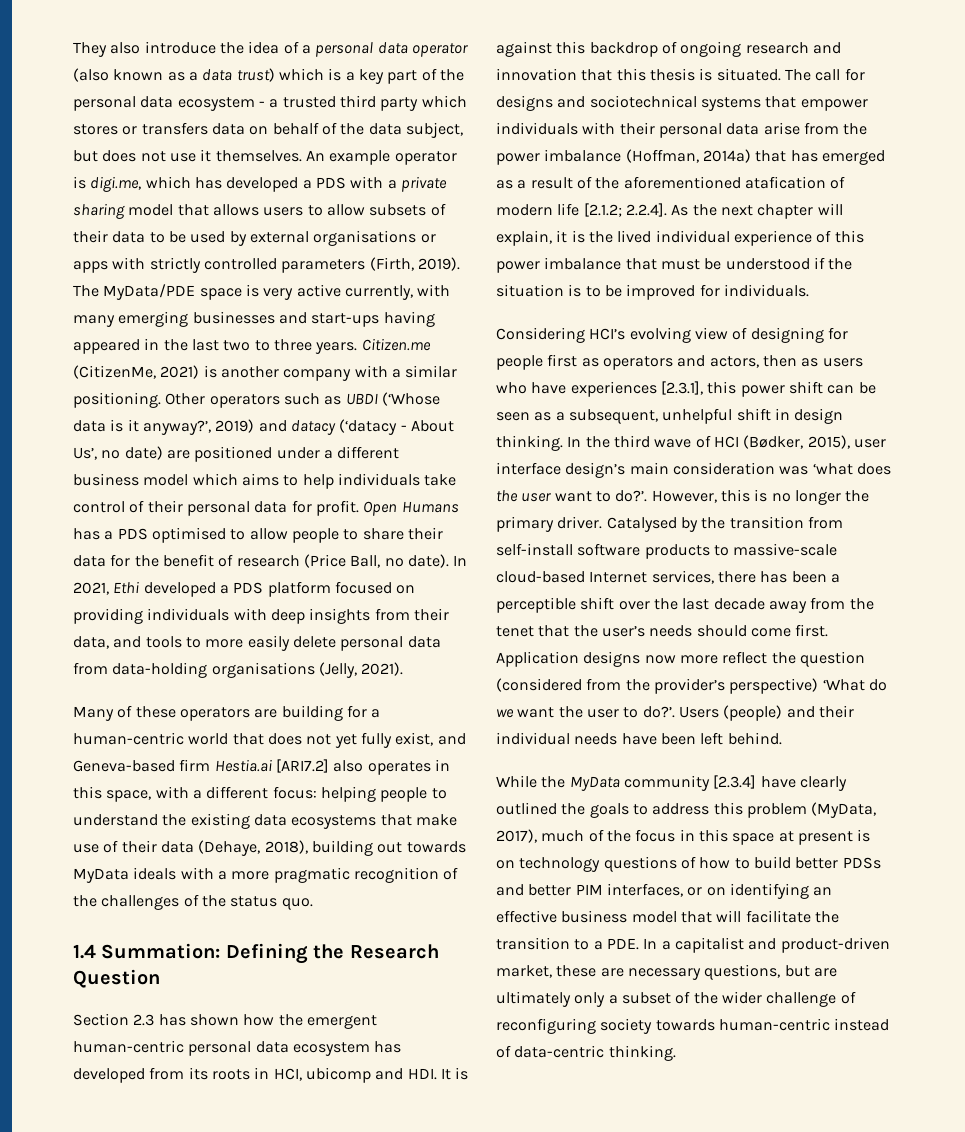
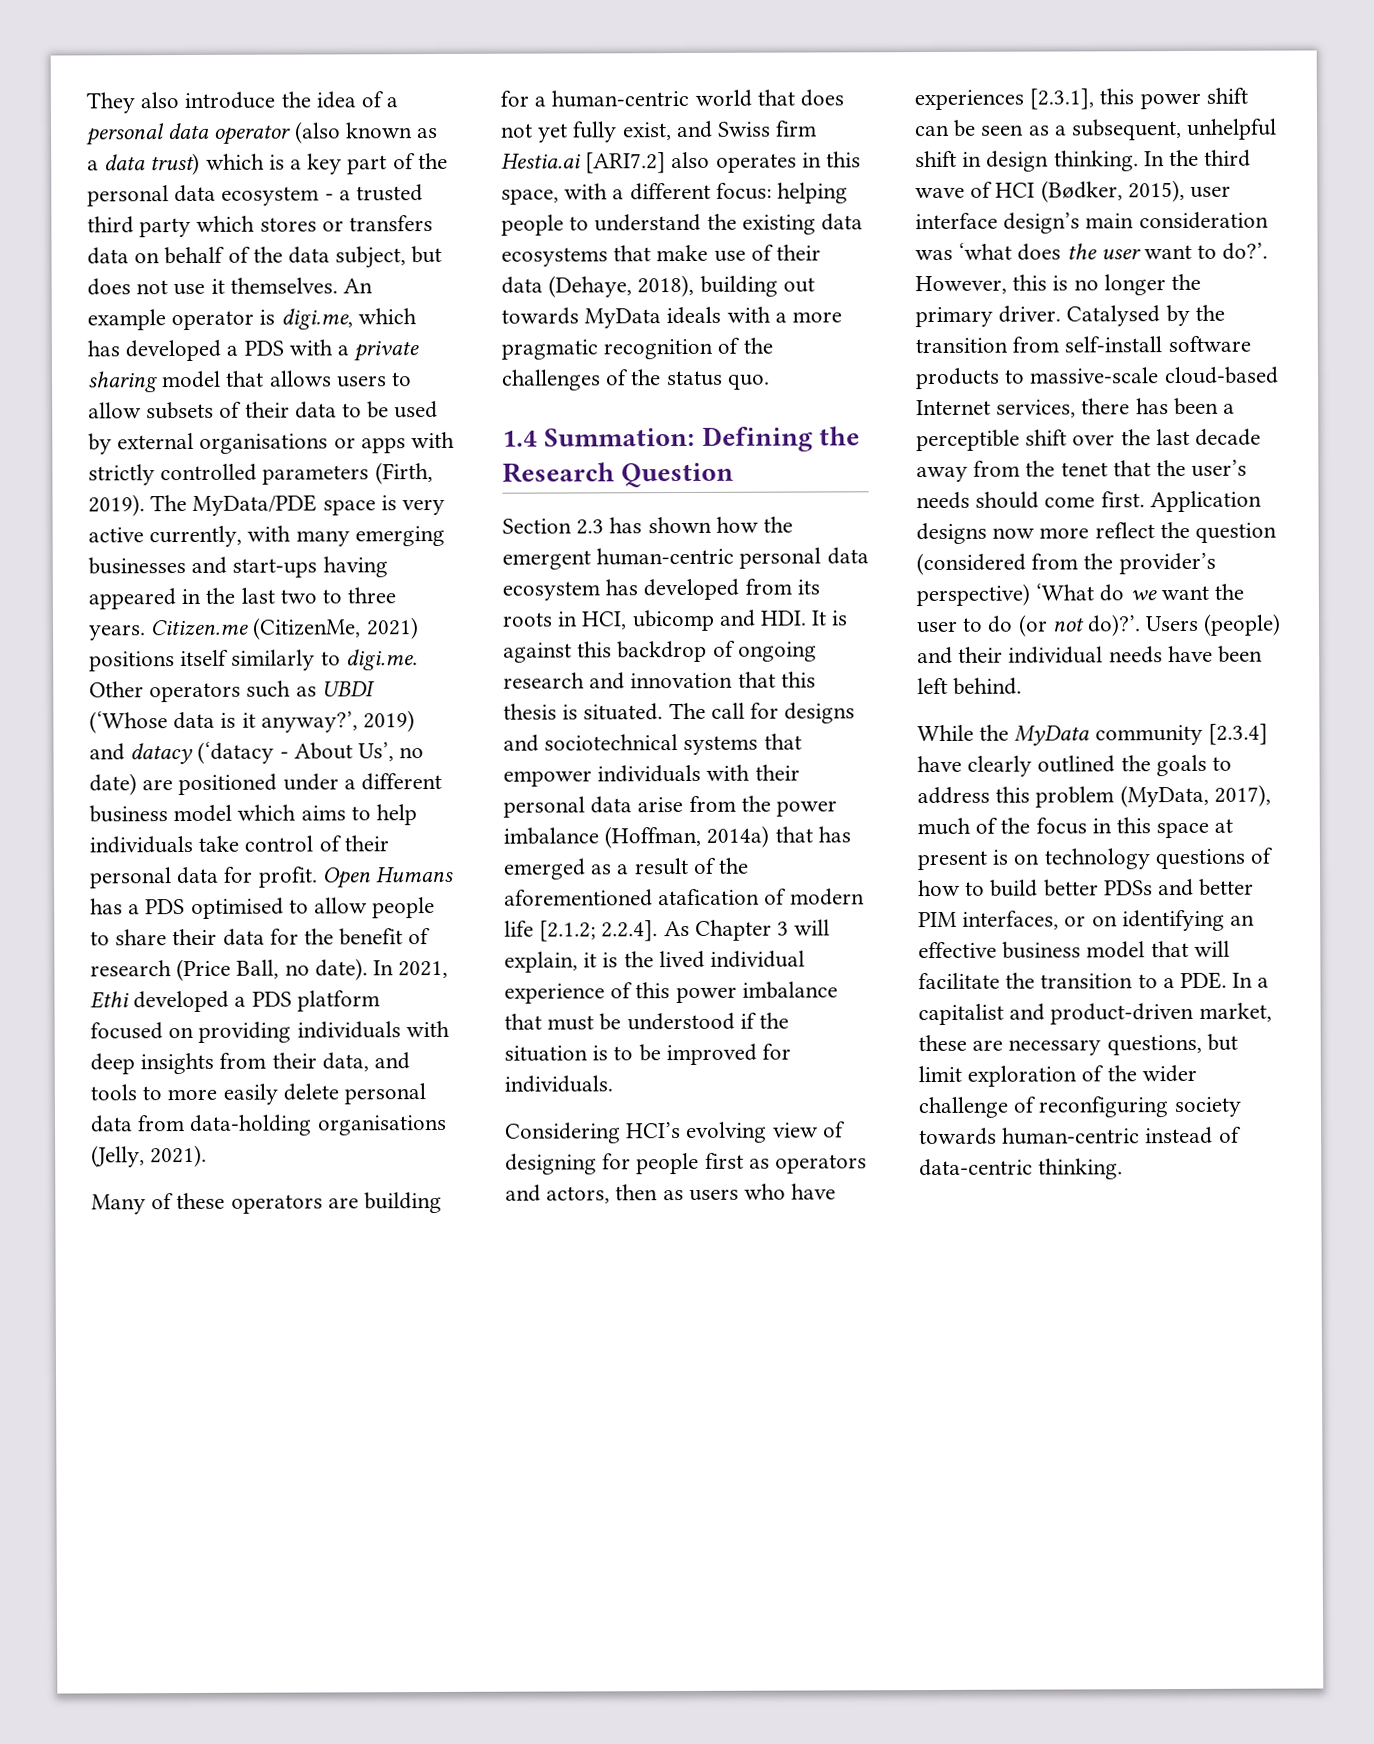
[203,365,458,381] [73,392,161,408] is another company with a similar positioning. -> [89,649,418,672] positions itself similarly to digi.me.
[73,760,175,772] Geneva-based -> [717,121,772,137] Swiss
[692,204,814,219] the next chapter -> [694,919,790,941] Chapter 3
[642,706,675,718] do?’. -> [987,614,1142,637] do (or not do)?’.
[813,968,837,977] [496,991,671,1007] are ultimately only a subset -> [918,1065,1078,1087] limit exploration

